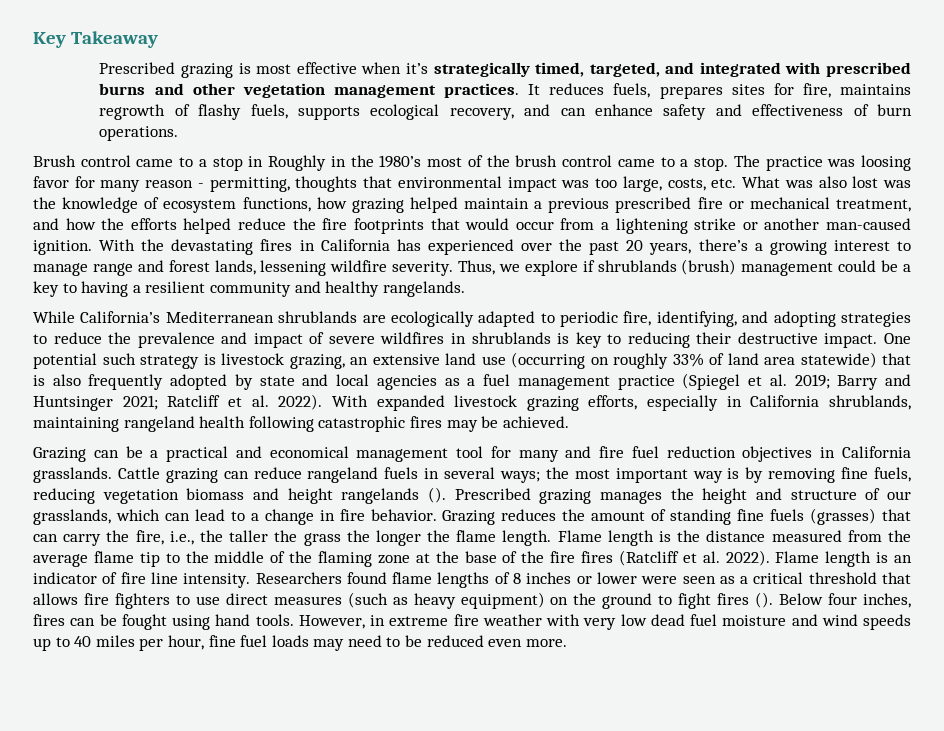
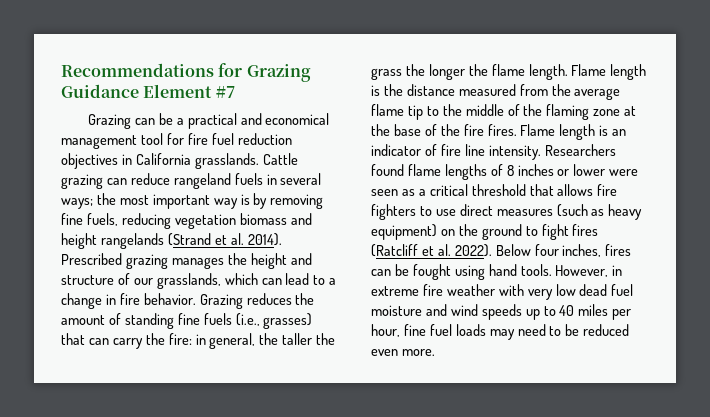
[33,31,158,48] [99,62,912,78] [99,83,912,99] [99,104,913,120] [99,126,179,141] [33,155,912,171] [33,176,911,192] [33,197,911,213] [33,218,911,234] [33,239,911,255] [33,259,911,276] [33,281,465,297] [33,311,911,327] [33,332,911,348] [33,352,911,369] [33,373,911,390] [33,394,911,411] [33,416,569,432] Key Takeaway // Prescribed grazing is most effective when it’s strategically timed, targeted, and integrated with prescribed burns and other vegetation management practices. It reduces fuels, prepares sites for fire, maintains regrowth of flashy fuels, supports ecological recovery, and can enhance safety and effectiveness of burn operations. // Brush control came to a stop in Roughly in the 1980’s most of the brush control came to a stop. The practice was loosing favor for many reason - permitting, thoughts that environmental impact was too large, costs, etc. What was also lost was the knowledge of ecosystem functions, how grazing helped maintain a previous prescribed fire or mechanical treatment, and how the efforts helped reduce the fire footprints that would occur from a lightening strike or another man-caused ignition. With the devastating fires in California has experienced over the past 20 years, there’s a growing interest to manage range and forest lands, lessening wildfire severity. Thus, we explore if shrublands (brush) management could be a key to having a resilient community and healthy rangelands. // While California’s Mediterranean shrublands are ecologically adapted to periodic fire, identifying, and adopting strategies to reduce the prevalence and impact of severe wildfires in shrublands is key to reducing their destructive impact. One potential such strategy is livestock grazing, an extensive land use (occurring on roughly 33% of land area statewide) that is also frequently adopted by state and local agencies as a fuel management practice (Spiegel et al. 2019; Barry and Huntsinger 2021; Ratcliff et al. 2022). With expanded livestock grazing efforts, especially in California shrublands, maintaining rangeland health following catastrophic fires may be achieved. -> [61,63,311,82] [61,84,235,98] Recommendations for Grazing Guidance Element #7
[518,446,592,462] many and -> (184, 139) none
[428,487,446,503] (). -> [167,233,282,246] (Strand et al. 2014).
[810,508,877,525] (grasses) -> [235,313,313,329] (i.e., grasses)
[135,530,194,545] fire, i.e., -> [168,333,256,349] fire: in general,
[581,550,770,566] fires (Ratcliff et al. 2022). -> [487,124,517,136] fires.
[755,592,774,608] (). -> [371,244,492,257] (Ratcliff et al. 2022).

